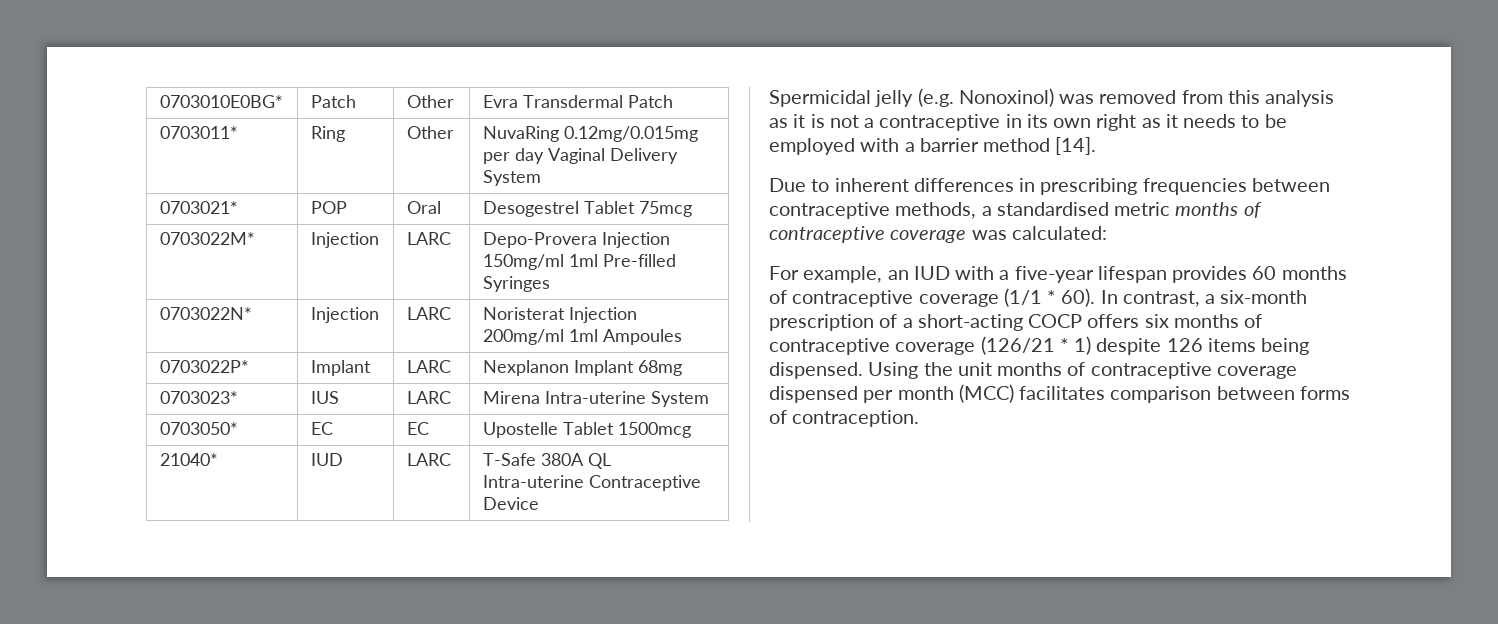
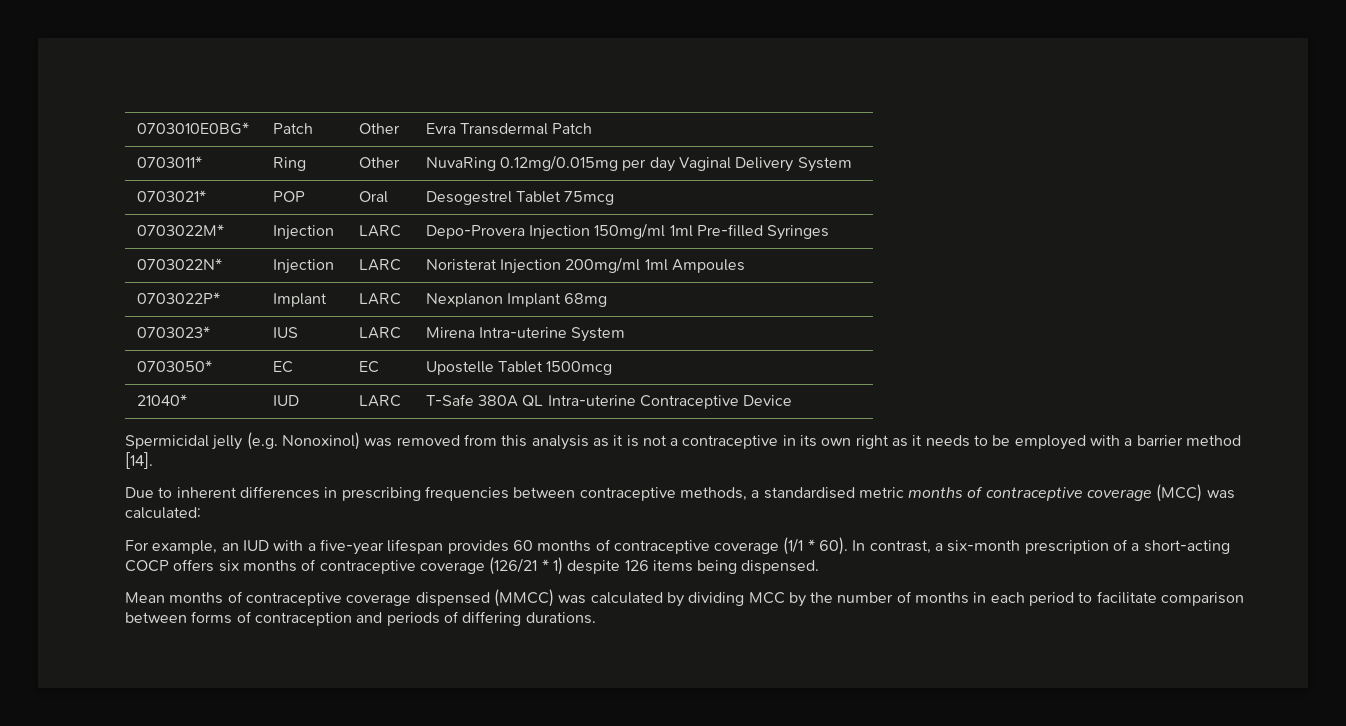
(967, 236) none -> [1156,484,1203,502] (MCC)
[868,362,992,379] Using the unit -> [125,592,165,603] // Mean
[863,384,1350,403] [769,410,920,427] per month (MCC) facilitates comparison between forms of contraception. -> [493,589,1245,607] [125,611,596,626] (MMCC) was calculated by dividing MCC by the number of months in each period to facilitate comparison between forms of contraception and periods of differing durations.

